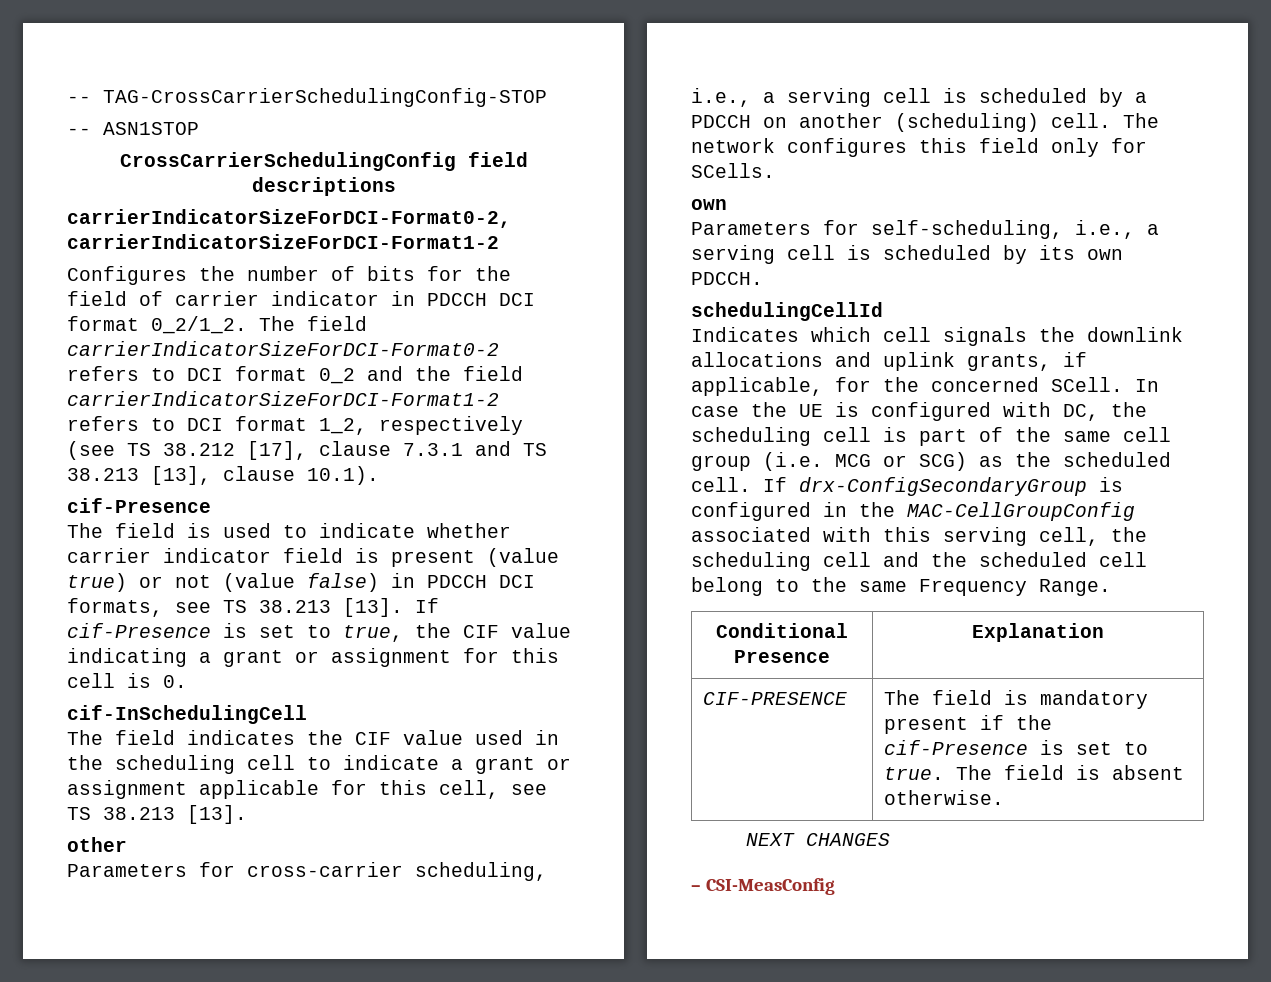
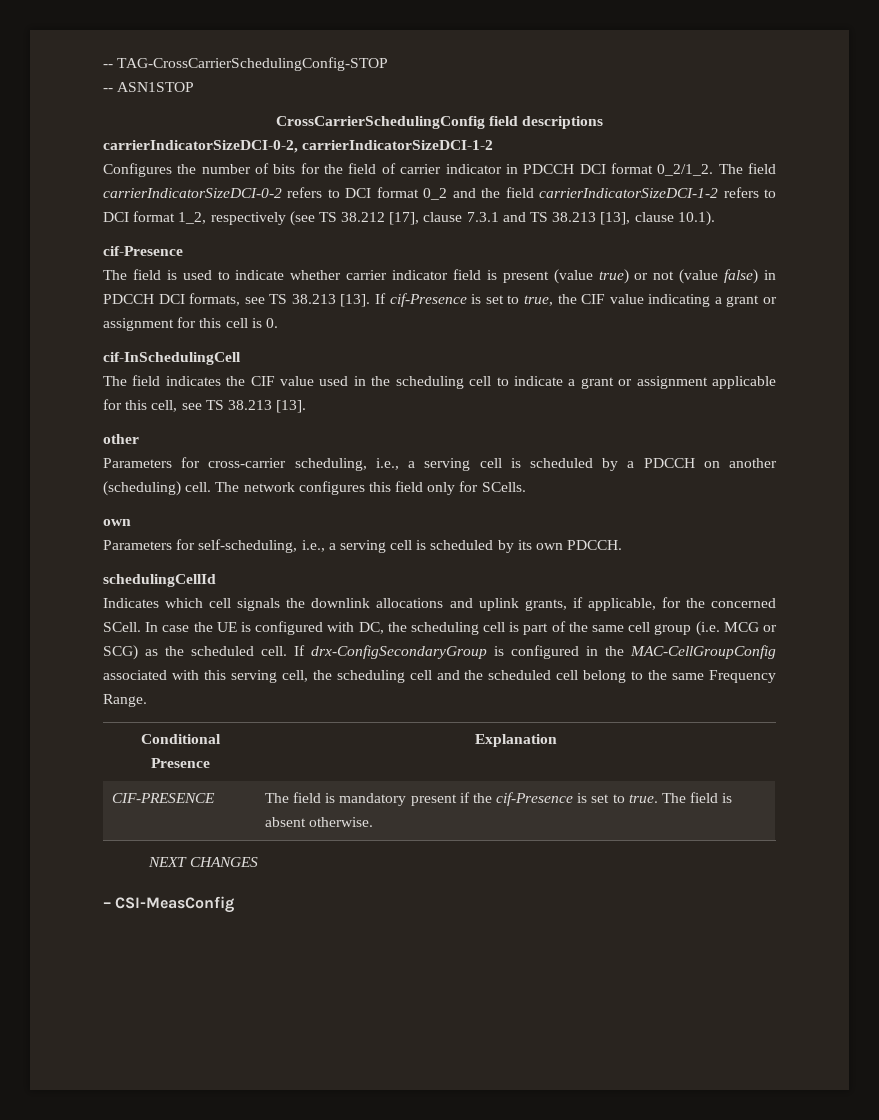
[67,209,511,228] [67,234,499,249] carrierIndicatorSizeForDCI-Format0-2, carrierIndicatorSizeForDCI-Format1-2 -> [103,140,494,153] carrierIndicatorSizeDCI-0-2, carrierIndicatorSizeDCI-1-2
[67,341,499,356] carrierIndicatorSizeForDCI-Format0-2 -> [103,188,282,198] carrierIndicatorSizeDCI-0-2
[67,391,499,406] carrierIndicatorSizeForDCI-Format1-2 -> [539,188,719,198] carrierIndicatorSizeDCI-1-2

